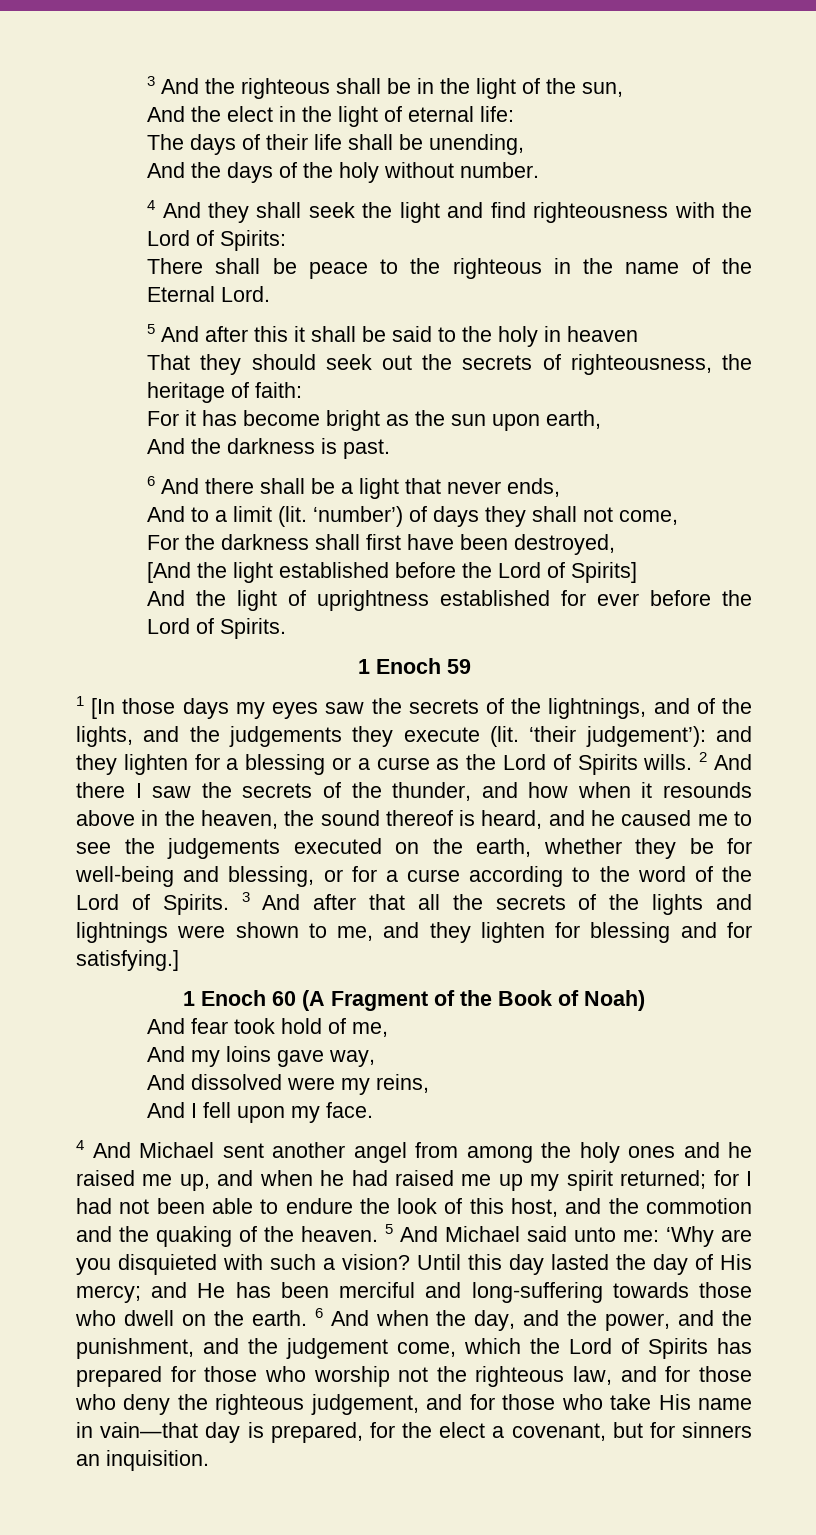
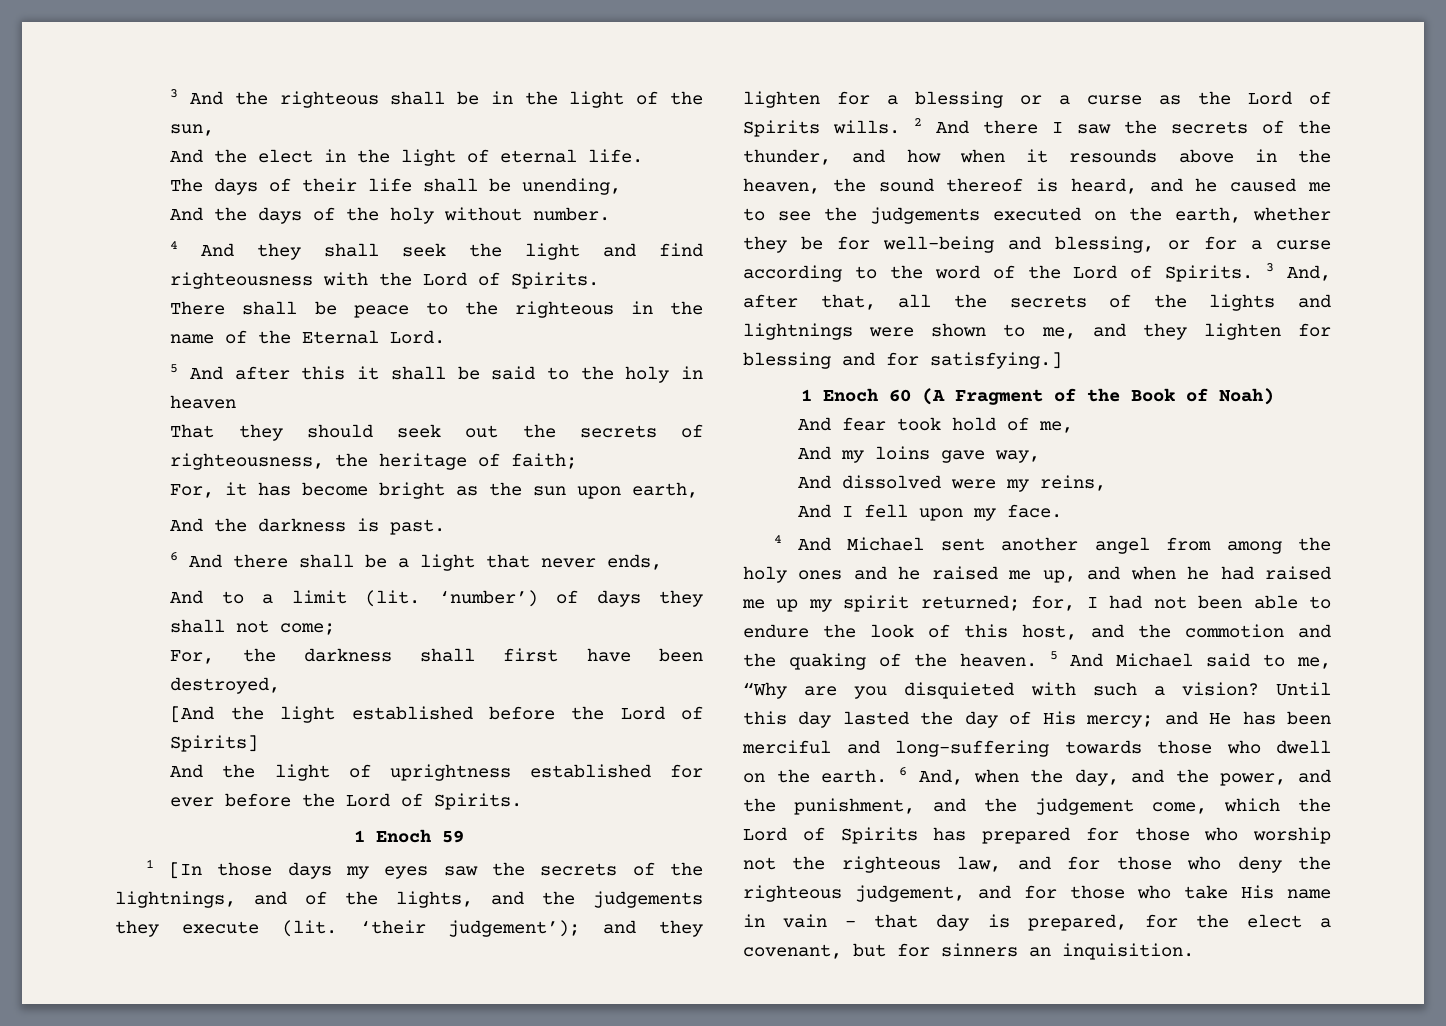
[480,106,515,122] life: -> [588,149,644,163] life.
[220,230,287,251] Spirits: -> [511,272,600,289] Spirits.
[255,382,303,398] [147,411,180,426] faith: // For -> [511,453,578,469] [170,484,215,498] faith; // For,
[619,510,679,525] [147,535,180,550] come, // For -> [280,623,336,635] [170,650,215,664] come; // For,
[585,726,706,747] judgement’): -> [448,920,581,937] judgement’);
[262,894,406,910] And after that -> [1287,265,1331,281] [743,294,876,310] And, after that,
[713,1170,739,1186] for -> [1031,595,1076,611] for,
[574,1226,714,1247] unto me: ‘Why -> [1263,654,1331,669] [743,682,787,699] to me, “Why
[330,1310,369,1326] And -> [918,769,963,785] And,
[100,1422,199,1438] vain—that -> [783,914,919,928] vain – that

